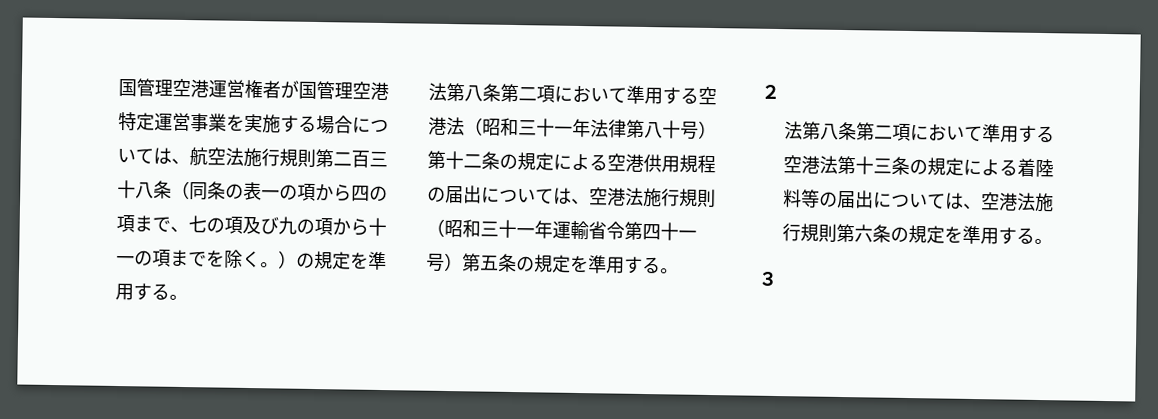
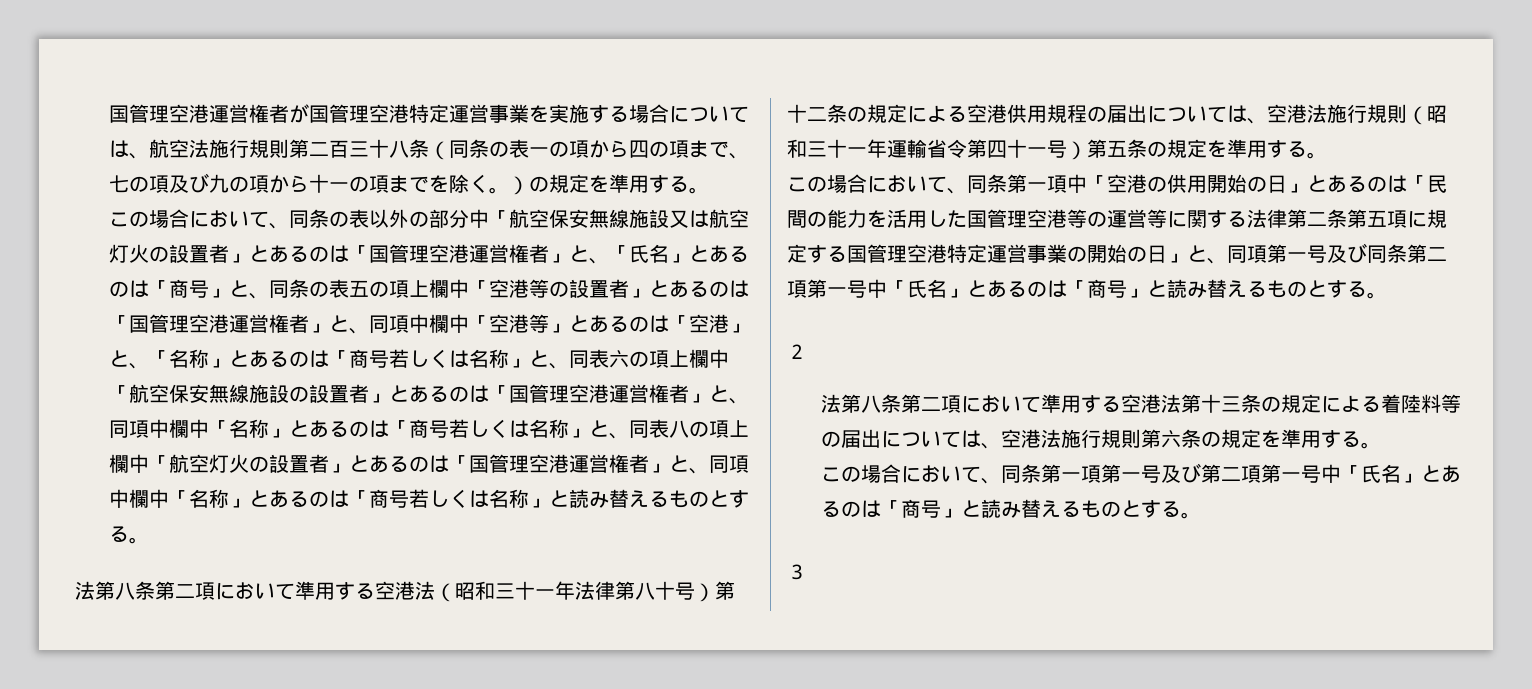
(189, 297) none -> [109,209,750,229] [109,244,750,264] [109,279,750,299] [109,314,750,334] [109,349,730,369] [109,384,750,404] [109,419,750,439] [109,454,750,474] [109,489,750,508] [109,526,150,544] // この場合において、同条の表以外の部分中「航空保安無線施設又は航空灯火の設置者」とあるのは「国管理空港運営権者」と、「氏名」とあるのは「商号」と、同条の表五の項上欄中「空港等の設置者」とあるのは「国管理空港運営権者」と、同項中欄中「空港等」とあるのは「空港」と、「名称」とあるのは「商号若しくは名称」と、同表六の項上欄中「航空保安無線施設の設置者」とあるのは「国管理空港運営権者」と、同項中欄中「名称」とあるのは「商号若しくは名称」と、同表八の項上欄中「航空灯火の設置者」とあるのは「国管理空港運営権者」と、同項中欄中「名称」とあるのは「商号若しくは名称」と読み替えるものとする。
(679, 271) none -> [787,174,1447,194] [787,209,1447,228] [787,243,1447,264] [787,279,1387,299] // この場合において、同条第一項中「空港の供用開始の日」とあるのは「民間の能力を活用した国管理空港等の運営等に関する法律第二条第五項に規定する国管理空港特定運営事業の開始の日」と、同項第一号及び同条第二項第一号中「氏名」とあるのは「商号」と読み替えるものとする。
(1054, 241) none -> [821,463,1462,484] [821,499,1202,519] // この場合において、同条第一項第一号及び第二項第一号中「氏名」とあるのは「商号」と読み替えるものとする。

